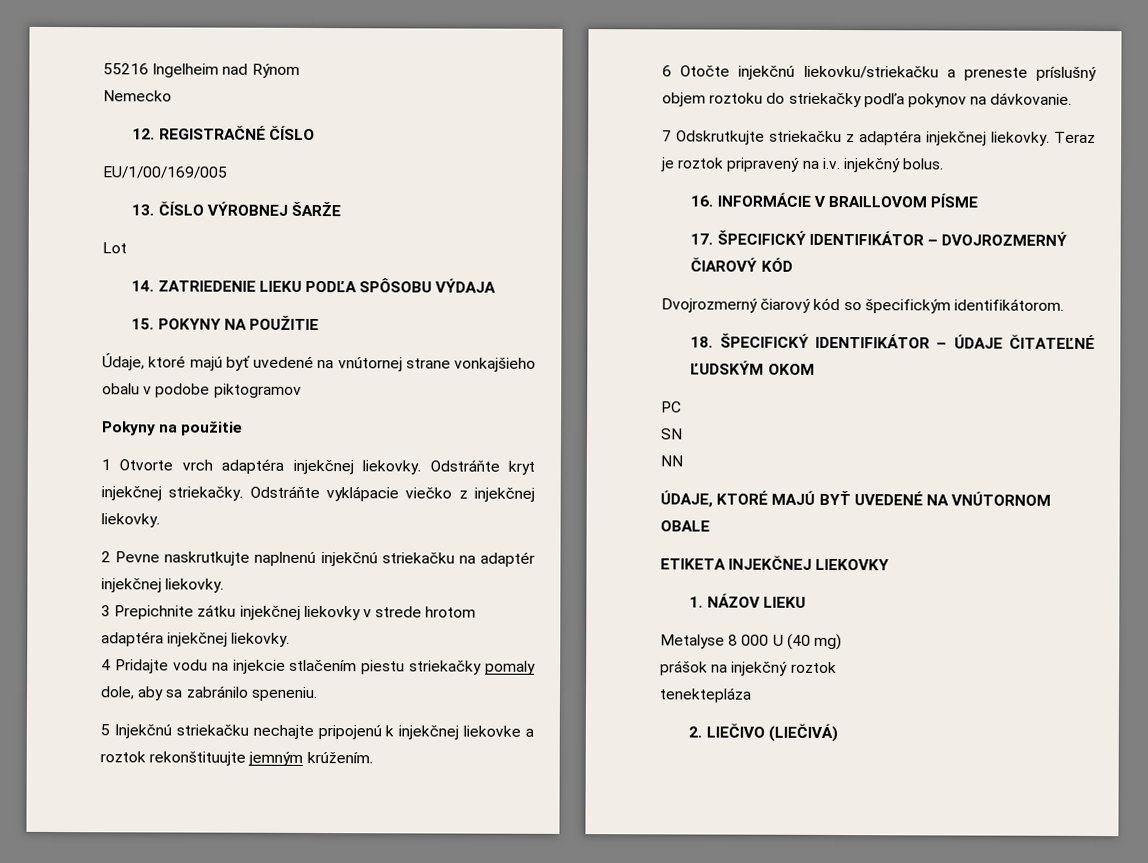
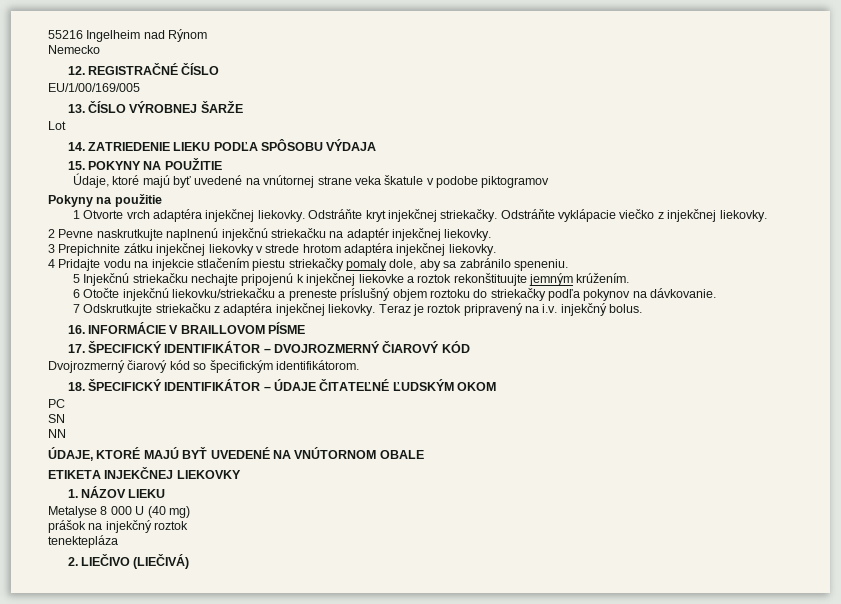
[454,357,536,372] [102,383,140,395] vonkajšieho obalu -> [354,175,424,185] veka škatule

